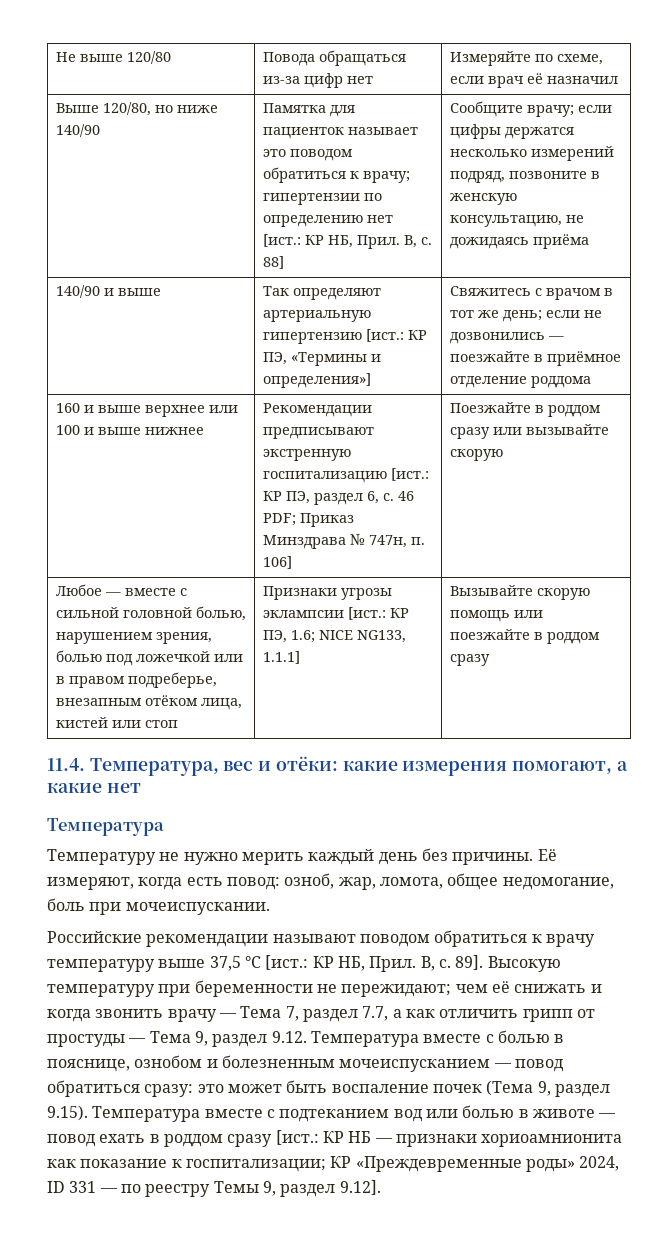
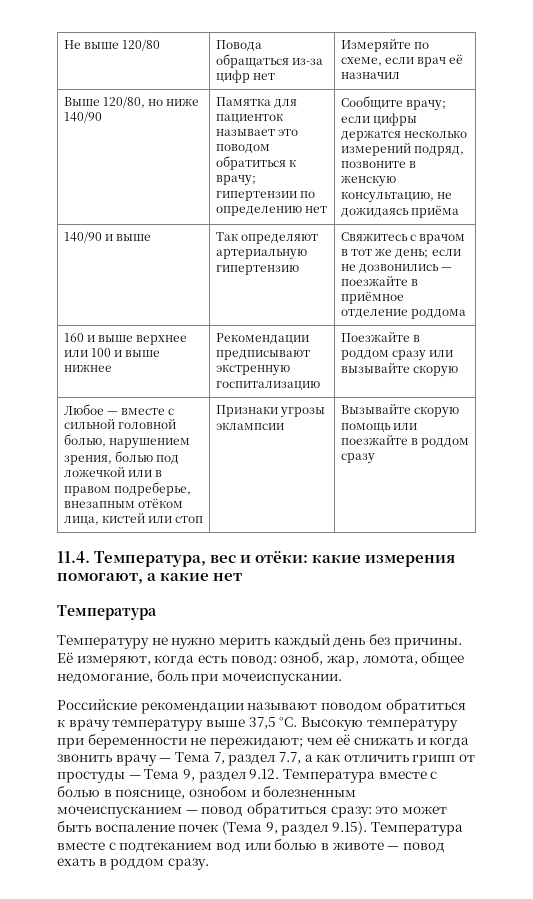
[262,234,432,249] [262,256,284,269] [ист.: КР НБ, Прил. В, с. 88] -> (327, 209) none
[365,329,427,342] [262,352,381,366] [262,373,371,388] [ист.: КР ПЭ, «Термины и определения»] -> (299, 270) none
[390,468,429,481] [262,491,414,505] [262,513,354,527] [262,534,425,549] [262,556,292,569] [ист.: КР ПЭ, раздел 6, с. 46 PDF; Приказ Минздрава № 747н, п. 106] -> (320, 385) none
[347,607,409,620] [262,630,406,643] [262,651,300,664] [ист.: КР ПЭ, 1.6; NICE NG133, 1.1.1] -> (284, 426) none
[244,955,484,972] °C [ист.: КР НБ, Прил. В, с. 89]. -> [279,717,298,727] °C.
[227,1130,623,1147] [47,1156,620,1172] [47,1180,381,1197] сразу [ист.: КР НБ — признаки хориоамнионита как показание к госпитализации; КР «Преждевременные роды» 2024, ID 331 — по реестру Темы 9, раздел 9.12]. -> [167,858,209,870] сразу.

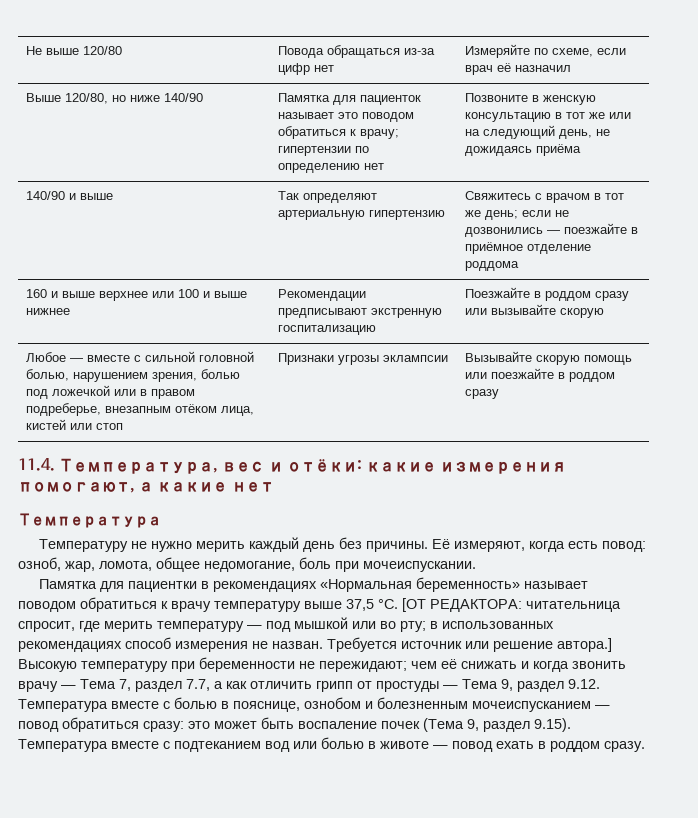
[340,96,446,111] [340,113,417,126] [340,130,467,141] [340,143,464,156] [340,161,416,168] [340,175,396,187] [340,191,434,203] Сообщите врачу; если цифры держатся несколько измерений подряд, позвоните в женскую консультацию, -> [464,93,596,105] [464,112,631,122] [464,125,592,139] Позвоните в женскую консультацию в тот же или на следующий день,
[57,699,318,714] Российские рекомендации называют -> [38,577,588,592] Памятка для пациентки в рекомендациях «Нормальная беременность» называет
(298, 722) none -> [402,598,621,612] [18,617,554,632] [18,637,612,652] [ОТ РЕДАКТОРА: читательница спросит, где мерить температуру — под мышкой или во рту; в использованных рекомендациях способ измерения не назван. Требуется источник или решение автора.]

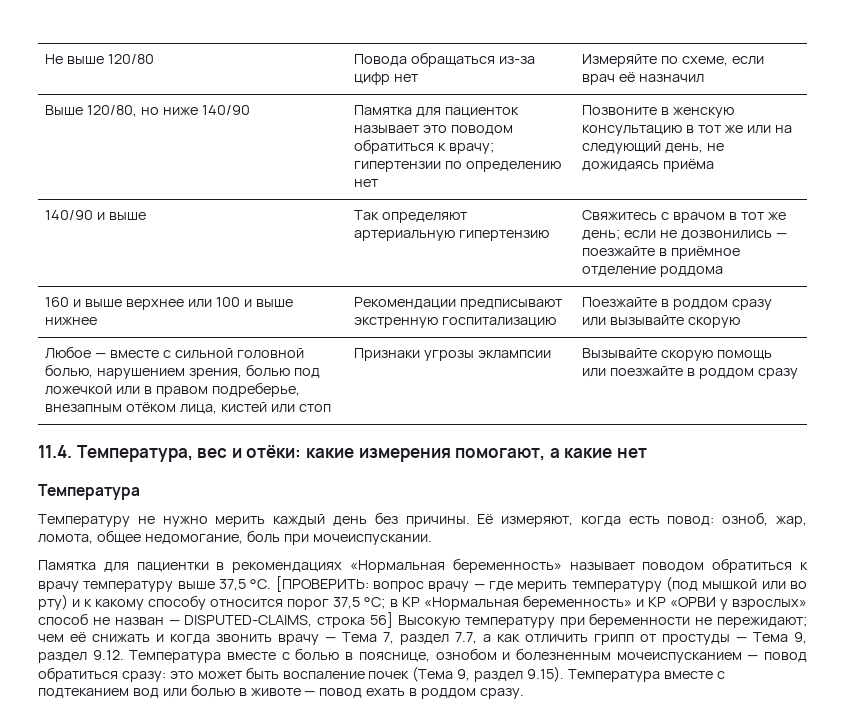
[402,598,621,612] [18,621,75,632] [ОТ РЕДАКТОРА: читательница спросит, -> [275,576,485,592] [ПРОВЕРИТЬ: вопрос врачу —
[247,621,291,632] — под -> [666,576,698,592] (под
[400,621,554,632] [18,637,612,652] рту; в использованных рекомендациях способ измерения не назван. Требуется источник или решение автора.] -> [38,594,807,610] [38,612,393,628] рту) и к какому способу относится порог 37,5 °C; в КР «Нормальная беременность» и КР «ОРВИ у взрослых» способ не назван — DISPUTED-CLAIMS, строка 56]

